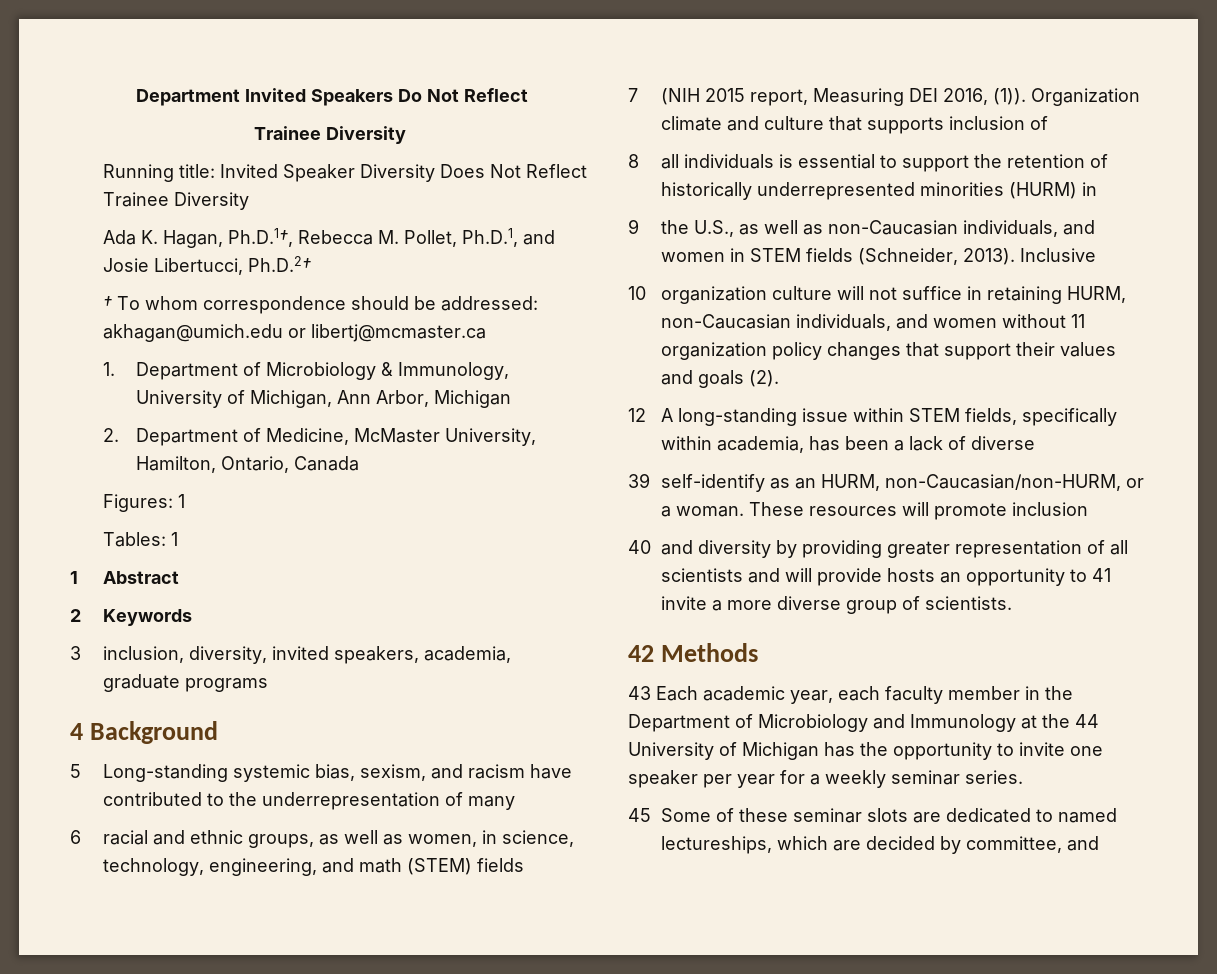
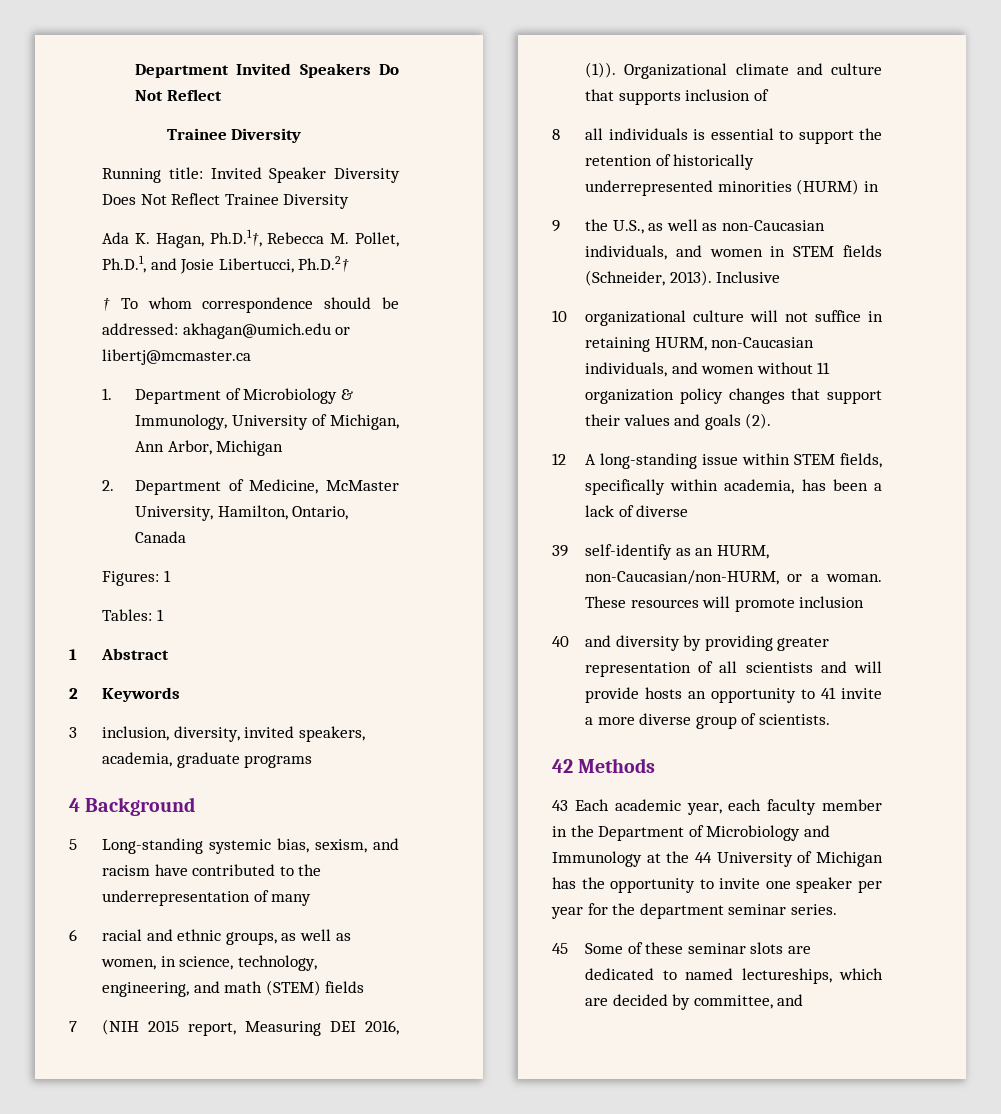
[1031,88,1141,106] Organization -> [624,63,728,79] Organizational
[661,286,768,304] organization -> [585,310,687,326] organizational
[810,770,886,788] a weekly -> [612,903,724,919] the department

